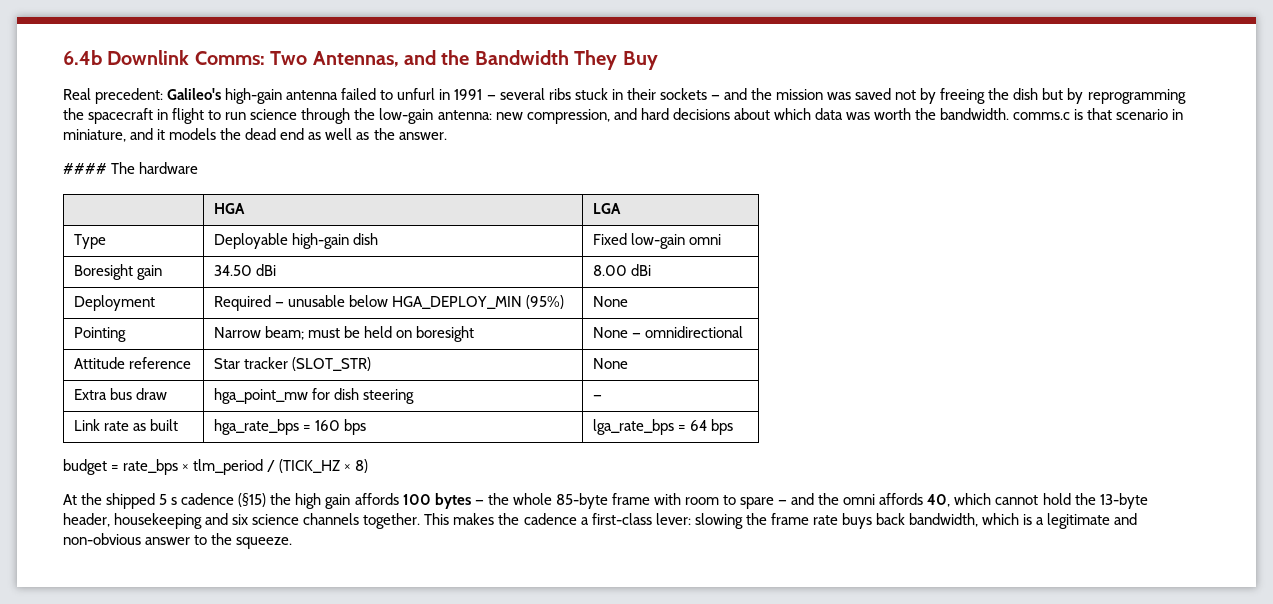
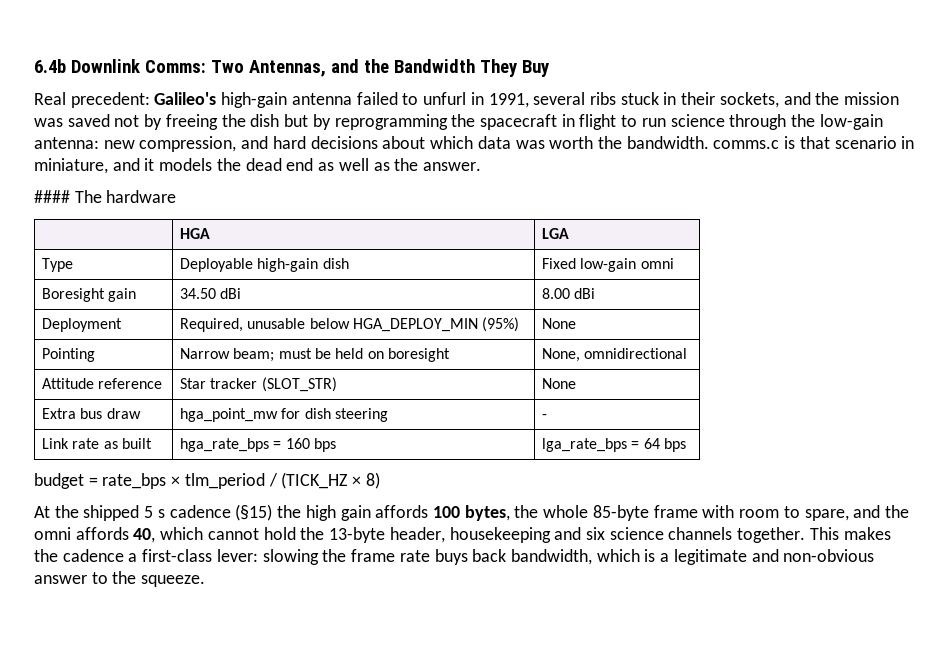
[454,89,496,100] 1991 — -> [488,93,529,108] 1991,
[659,88,720,100] sockets — -> [719,92,779,108] sockets,
[213,295,284,311] Required — -> [180,318,244,332] Required,
[592,327,641,338] None — -> [542,348,581,362] None,
[592,395,602,400] — -> [542,414,548,419] -
[434,493,484,509] bytes — -> [464,505,510,521] bytes,
[740,497,788,509] spare — -> [804,509,849,521] spare,

